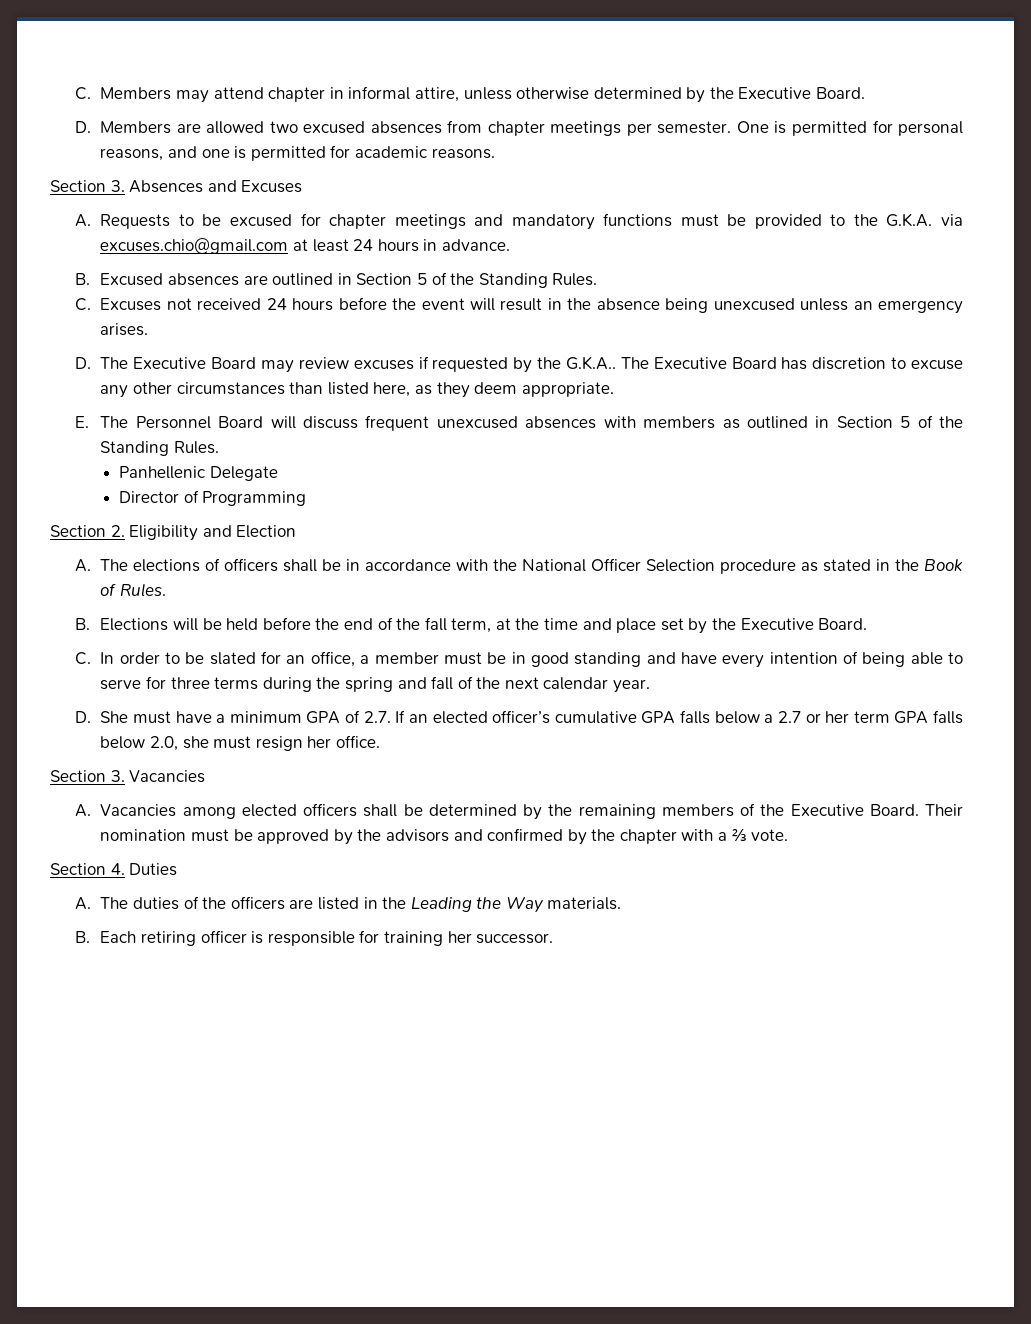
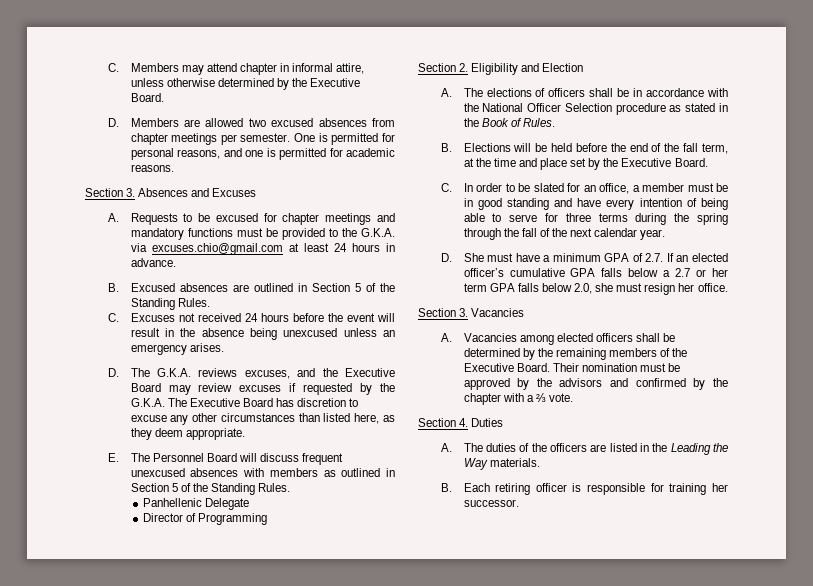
(129, 363) none -> [156,368,338,379] G.K.A. reviews excuses, and the
[565,356,616,370] G.K.A.. -> [130,398,165,407] G.K.A.
[397,677,427,689] and -> [463,228,519,240] through the

